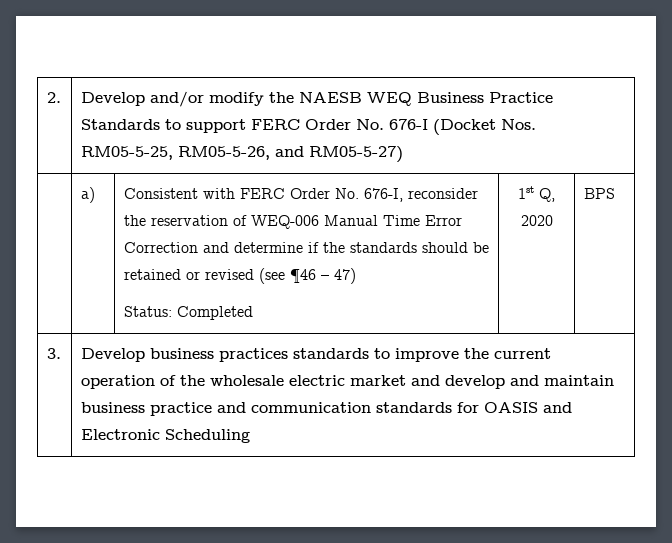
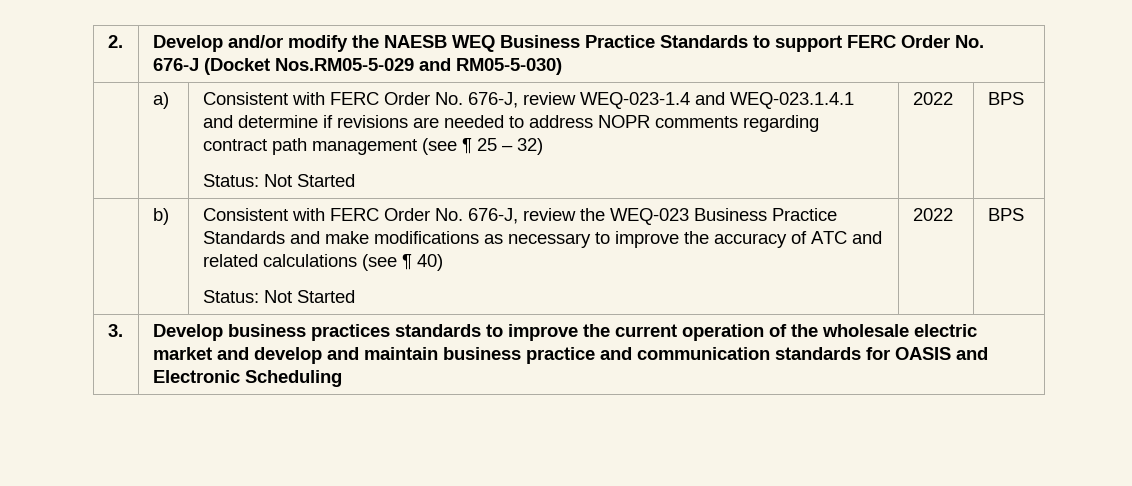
[388,119,536,135] [80,146,403,163] 676-I (Docket Nos. RM05-5-25, RM05-5-26, and RM05-5-27) -> [152,58,562,75] 676-J (Docket Nos.RM05-5-029 and RM05-5-030)
[363,188,478,202] [123,215,462,229] [123,242,489,253] [123,268,356,284] [123,306,253,320] [518,186,555,202] [520,215,553,226] 676-I, reconsider the reservation of WEQ-006 Manual Time Error Correction and determine if the standards should be retained or revised (see ¶46 – 47) // Status: Completed | 1st Q, 2020 -> [467,92,854,109] [202,115,819,132] [202,138,543,155] [202,174,355,187] [912,92,953,105] [987,92,1024,105] [152,208,169,225] [202,208,837,225] [202,231,882,248] [202,254,443,271] [202,290,355,303] [912,208,953,221] 676-J, review WEQ-023-1.4 and WEQ-023.1.4.1 and determine if revisions are needed to address NOPR comments regarding contract path management (see ¶ 25 – 32) // Status: Not Started | 2022 | BPS // | b) | Consistent with FERC Order No. 676-J, review the WEQ-023 Business Practice Standards and make modifications as necessary to improve the accuracy of ATC and related calculations (see ¶ 40) // Status: Not Started | 2022

